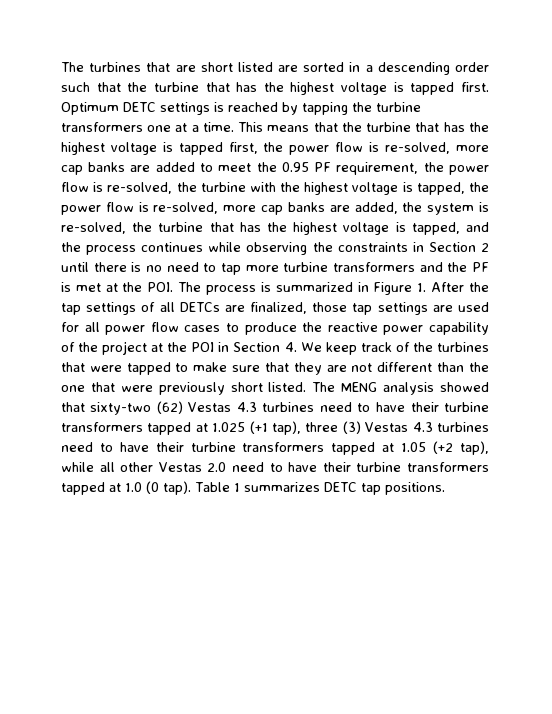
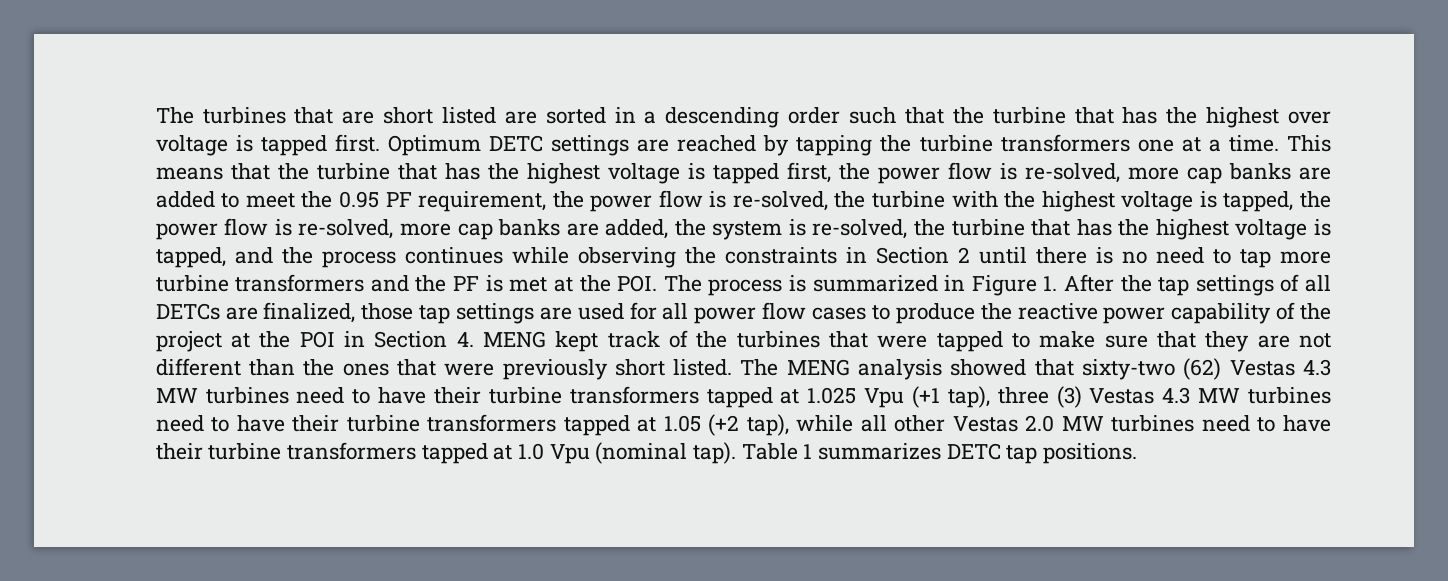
(335, 88) none -> [1287,111,1331,124] over
[213,102,224,112] is -> [637,139,670,152] are
[300,342,357,355] We keep -> [482,331,599,352] MENG kept
[60,385,85,392] one -> [342,363,389,376] ones
(257, 407) none -> [155,388,198,403] MW
(246, 427) none -> [864,388,905,408] Vpu
(433, 427) none -> [1198,388,1241,403] MW
(227, 467) none -> [1061,415,1195,432] MW turbines
[145,481,159,494] (0 -> [549,442,688,464] Vpu (nominal

